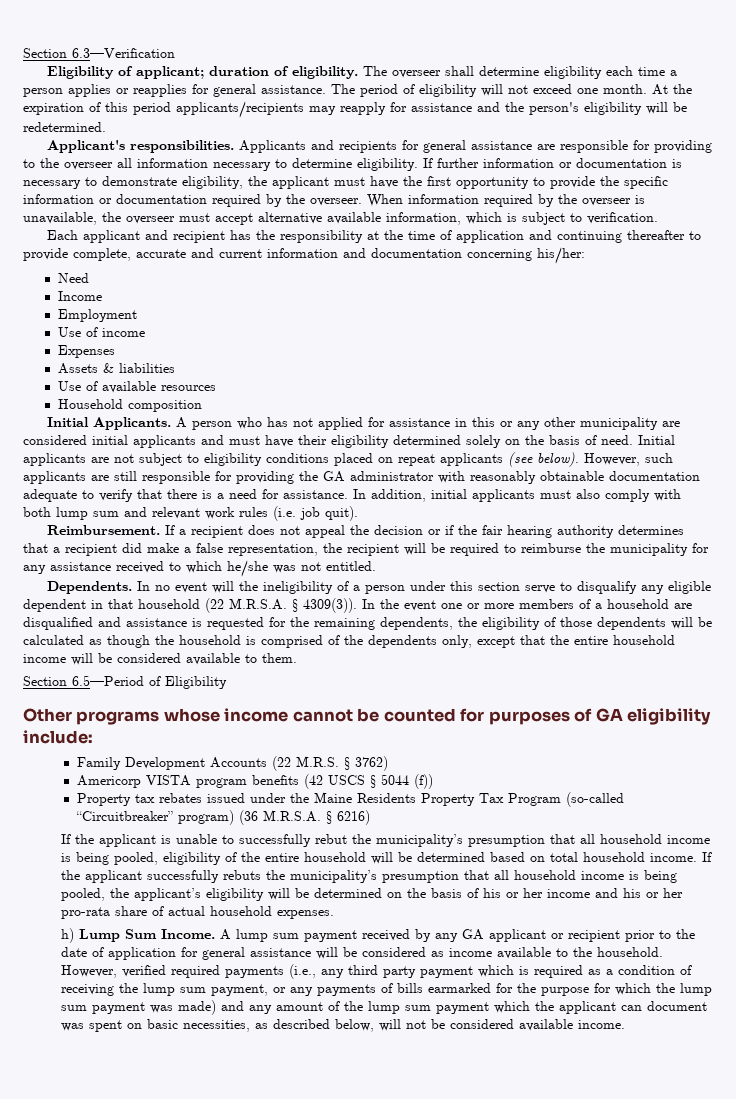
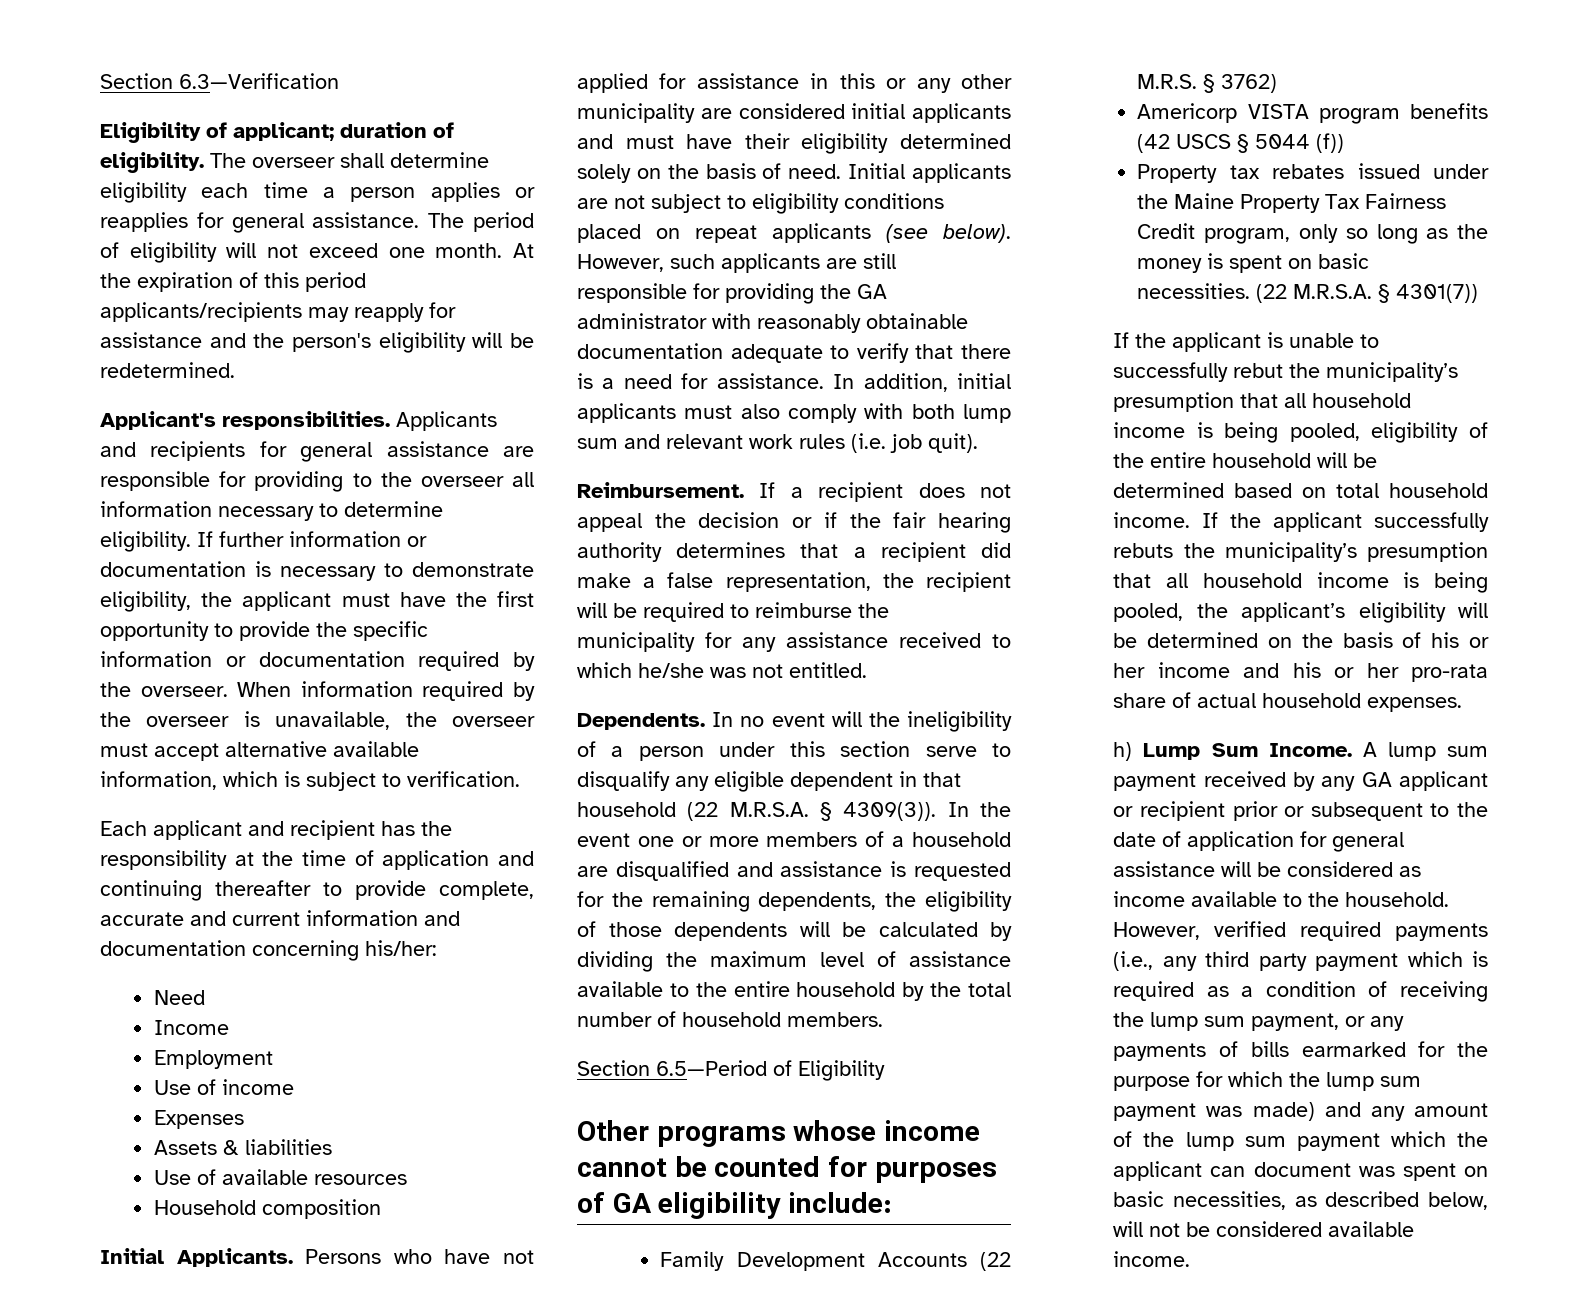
[175,417,288,430] A person who has -> [305,1249,491,1264] Persons who have
[89,635,675,648] [23,653,297,665] as though the household is comprised of the dependents only, except that the entire household income will be considered available to them. -> [990,922,1012,941] [577,951,1011,972] [577,981,1011,1001] [577,1011,883,1027] by dividing the maximum level of assistance available to the entire household by the total number of household members.
[356,793,416,803] Residents -> (1235, 201) none
[507,792,624,807] [75,810,370,825] Program (so-called “Circuitbreaker” program) (36 M.R.S.A. § 6216) -> [1365,193,1447,209] [1137,223,1488,244] [1137,253,1370,273] [1137,283,1479,303] Fairness Credit program, only so long as the money is spent on basic necessities. (22 M.R.S.A. § 4301(7))
(656, 936) none -> [1284,802,1423,821] or subsequent

